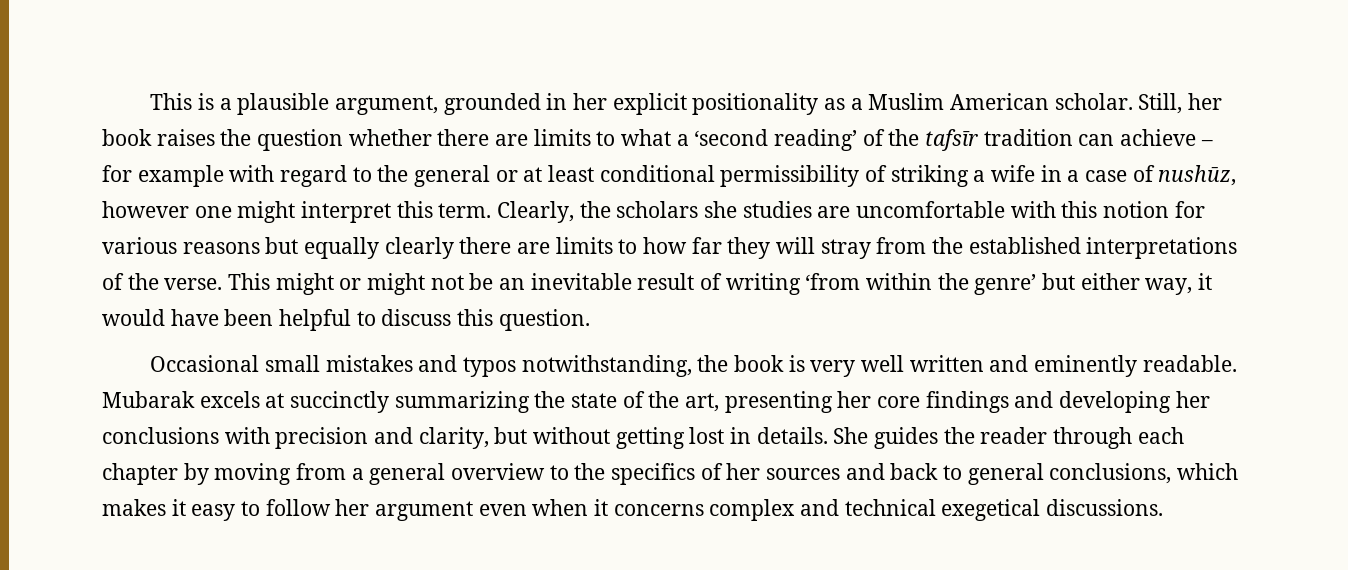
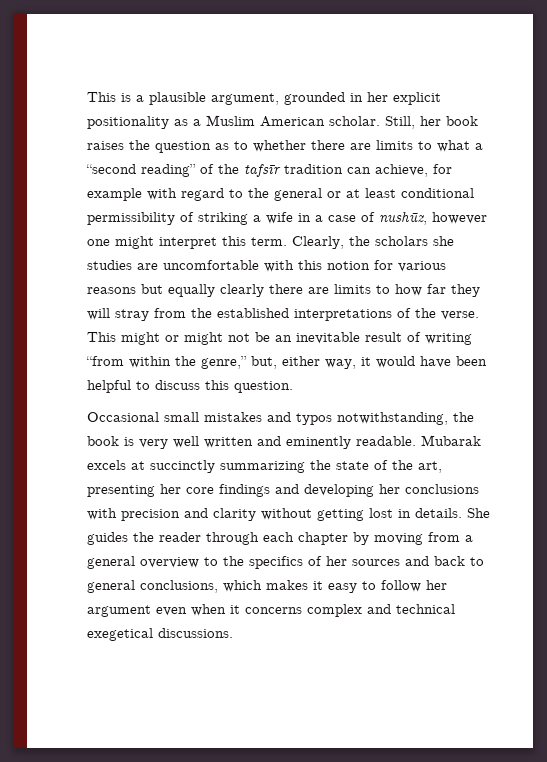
(344, 140) none -> [215,141,248,150] as to
[694,129,858,151] ‘second reading’ -> [86,164,196,177] “second reading”
[1120,129,1213,146] achieve – -> [375,164,428,177] achieve,
[805,273,861,290] ‘from -> [86,356,124,366] “from
[974,273,1076,295] genre’ but -> [201,356,277,369] genre,” but,
[418,427,528,449] clarity, but -> [213,508,256,521] clarity

